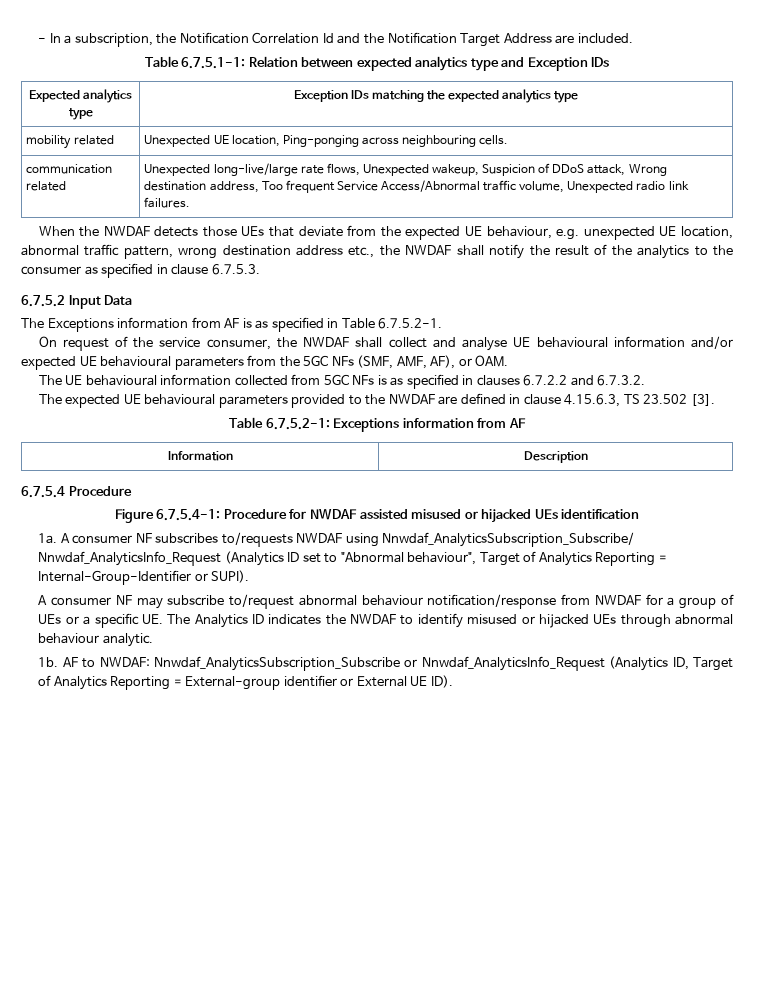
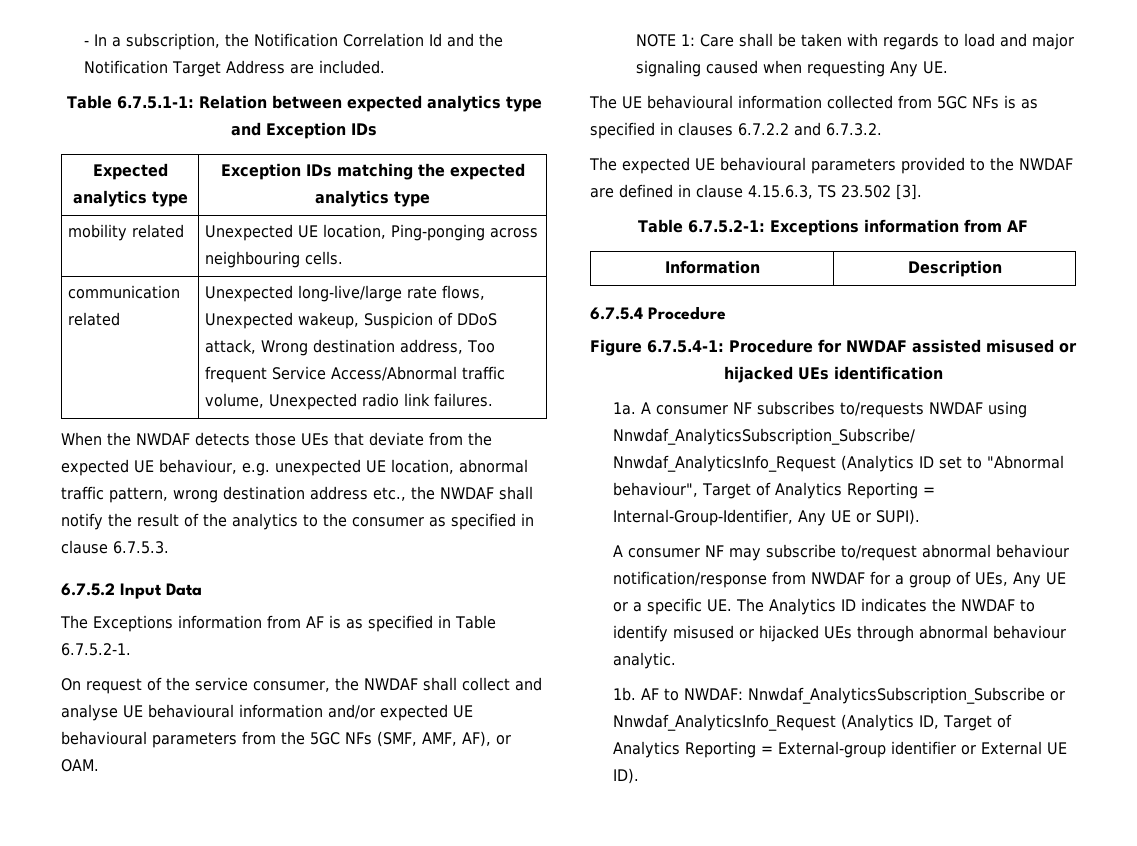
(509, 361) none -> [635,33,1074,50] [635,60,948,77] // NOTE 1: Care shall be taken with regards to load and major signaling caused when requesting Any UE.
[38,570,192,585] Internal-Group-Identifier -> [612,509,851,526] Internal-Group-Identifier, Any UE
[38,614,62,624] UEs -> [974,572,1066,588] UEs, Any UE

